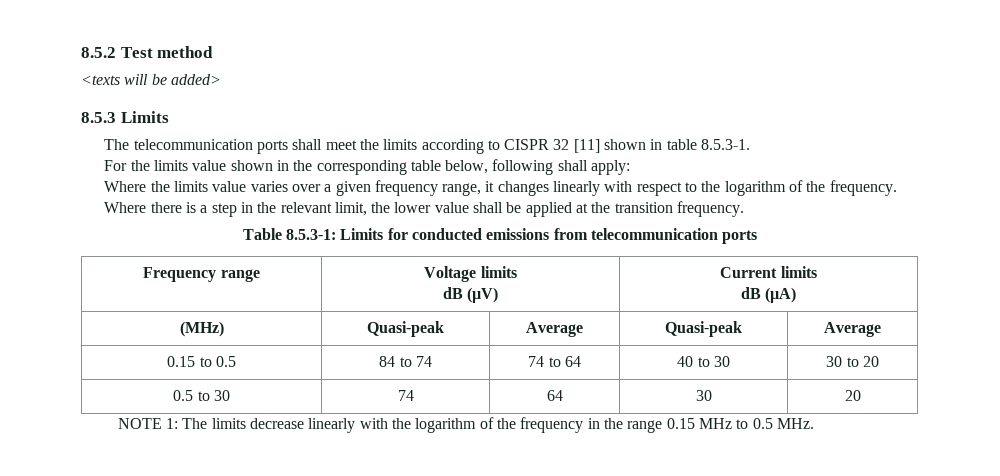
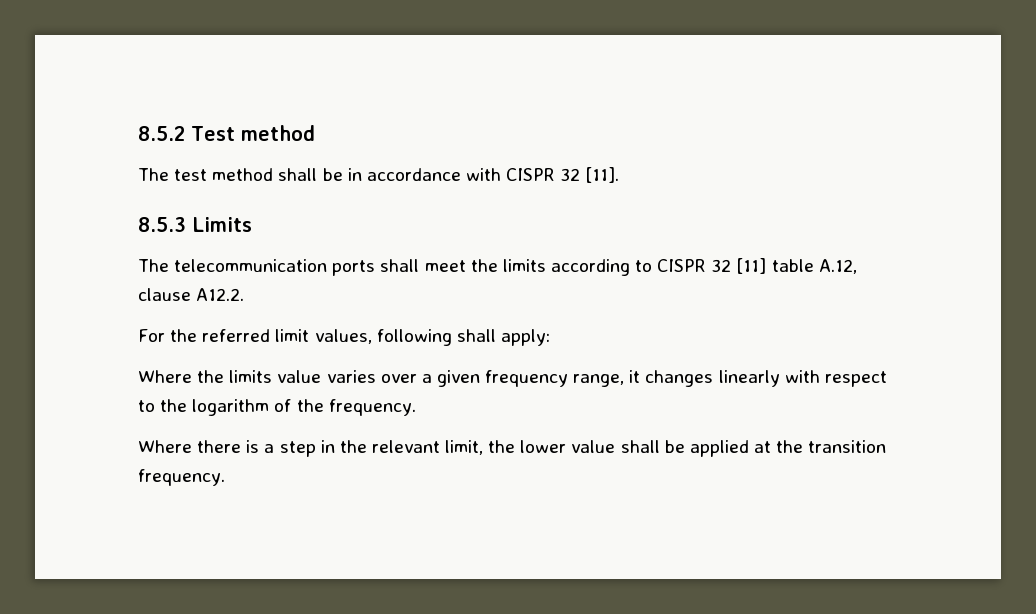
[81,74,221,85] <texts will be added> -> [138,167,620,183] The test method shall be in accordance with CISPR 32 [11].
[604,139,751,150] [104,160,489,175] shown in table 8.5.3-1. // For the limits value shown in the corresponding table below, -> [771,259,857,274] [138,288,245,301] [138,329,372,344] table A.12, clause A12.2. // For the referred limit values,
[242,228,758,244] [143,267,260,282] [424,266,517,282] [442,287,499,303] [720,266,817,278] [740,287,797,303] [179,321,224,337] [367,321,444,337] [526,322,583,337] [665,321,742,337] [824,322,881,337] [167,356,236,367] [379,356,432,367] [528,356,581,367] [677,356,730,367] [826,356,879,367] [173,390,230,401] [397,390,414,401] [546,390,563,401] [695,390,712,401] [844,390,861,401] [117,417,814,433] // Table 8.5.3-1: Limits for conducted emissions from telecommunication ports // Frequency range | Voltage limits // dB (µV) | Current limits // dB (µA) // (MHz) | Quasi-peak | Average | Quasi-peak | Average // 0.15 to 0.5 | 84 to 74 | 74 to 64 | 40 to 30 | 30 to 20 // 0.5 to 30 | 74 | 64 | 30 | 20 // NOTE 1: The limits decrease linearly with the logarithm of the frequency in the range 0.15 MHz to 0.5 MHz. -> (225, 477) none

